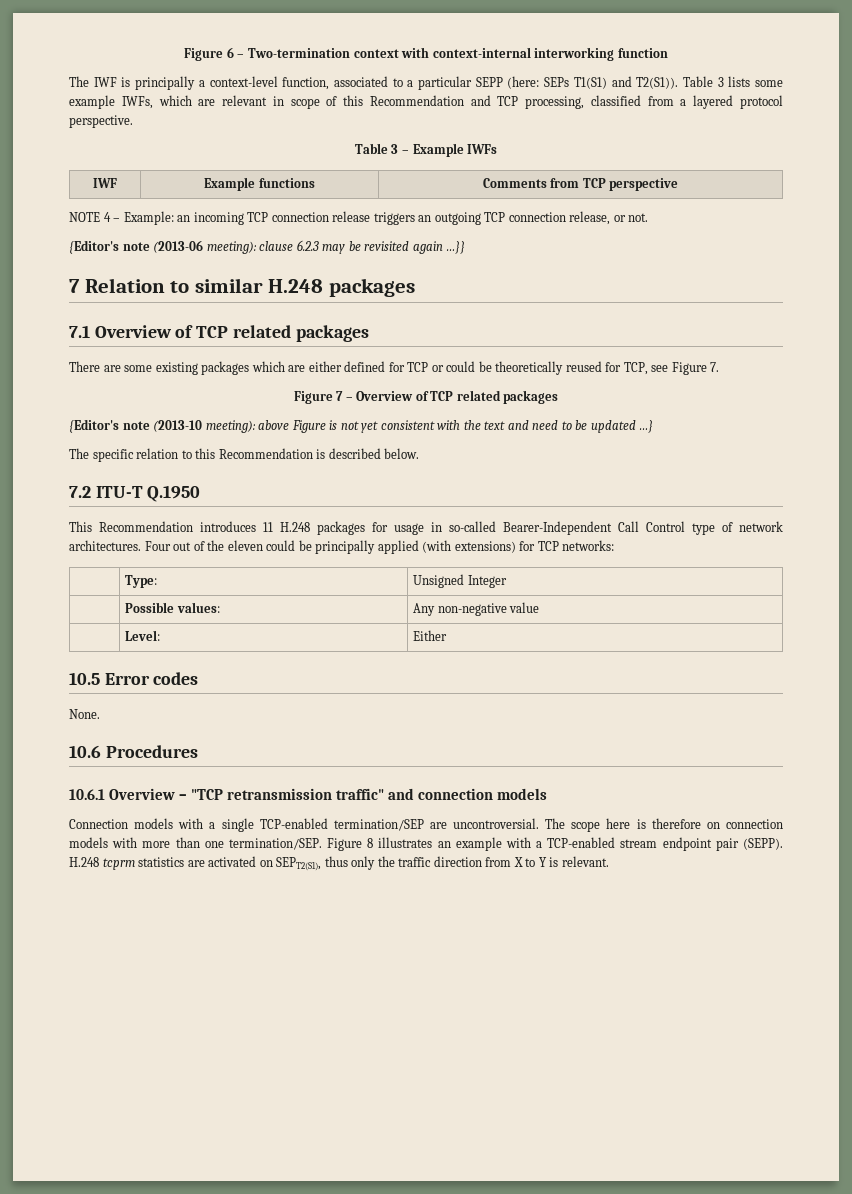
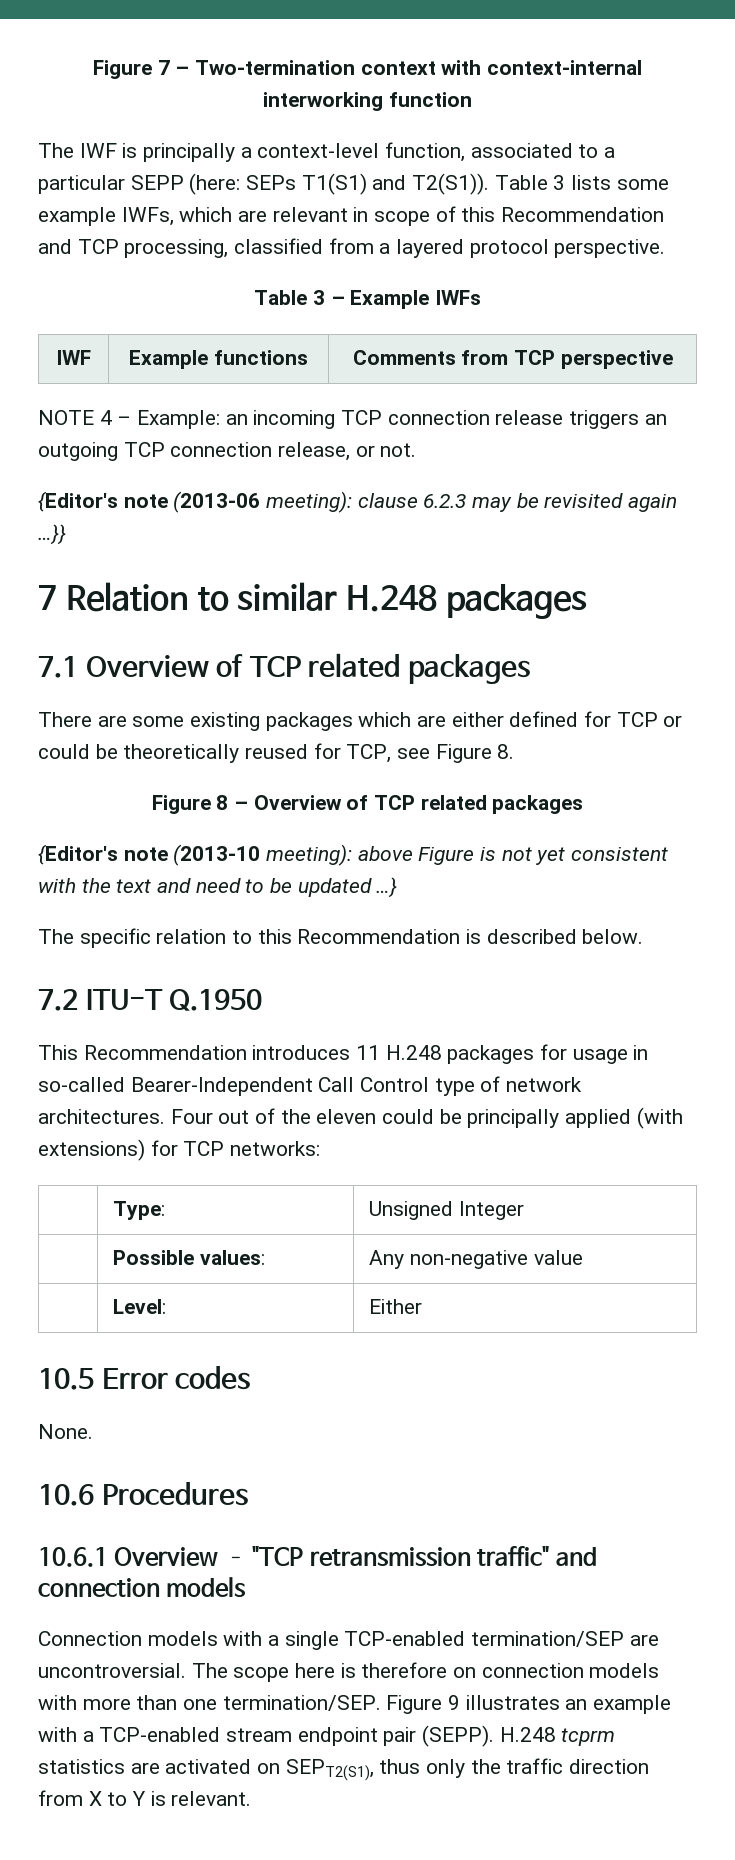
[184,47,234,61] Figure 6 -> [92,60,170,79] Figure 7
[710,362,720,372] [293,391,344,404] 7. // Figure 7 -> [497,744,515,759] [151,795,229,814] 8. // Figure 8
[367,838,374,848] 8 -> [448,1695,461,1710] 9

